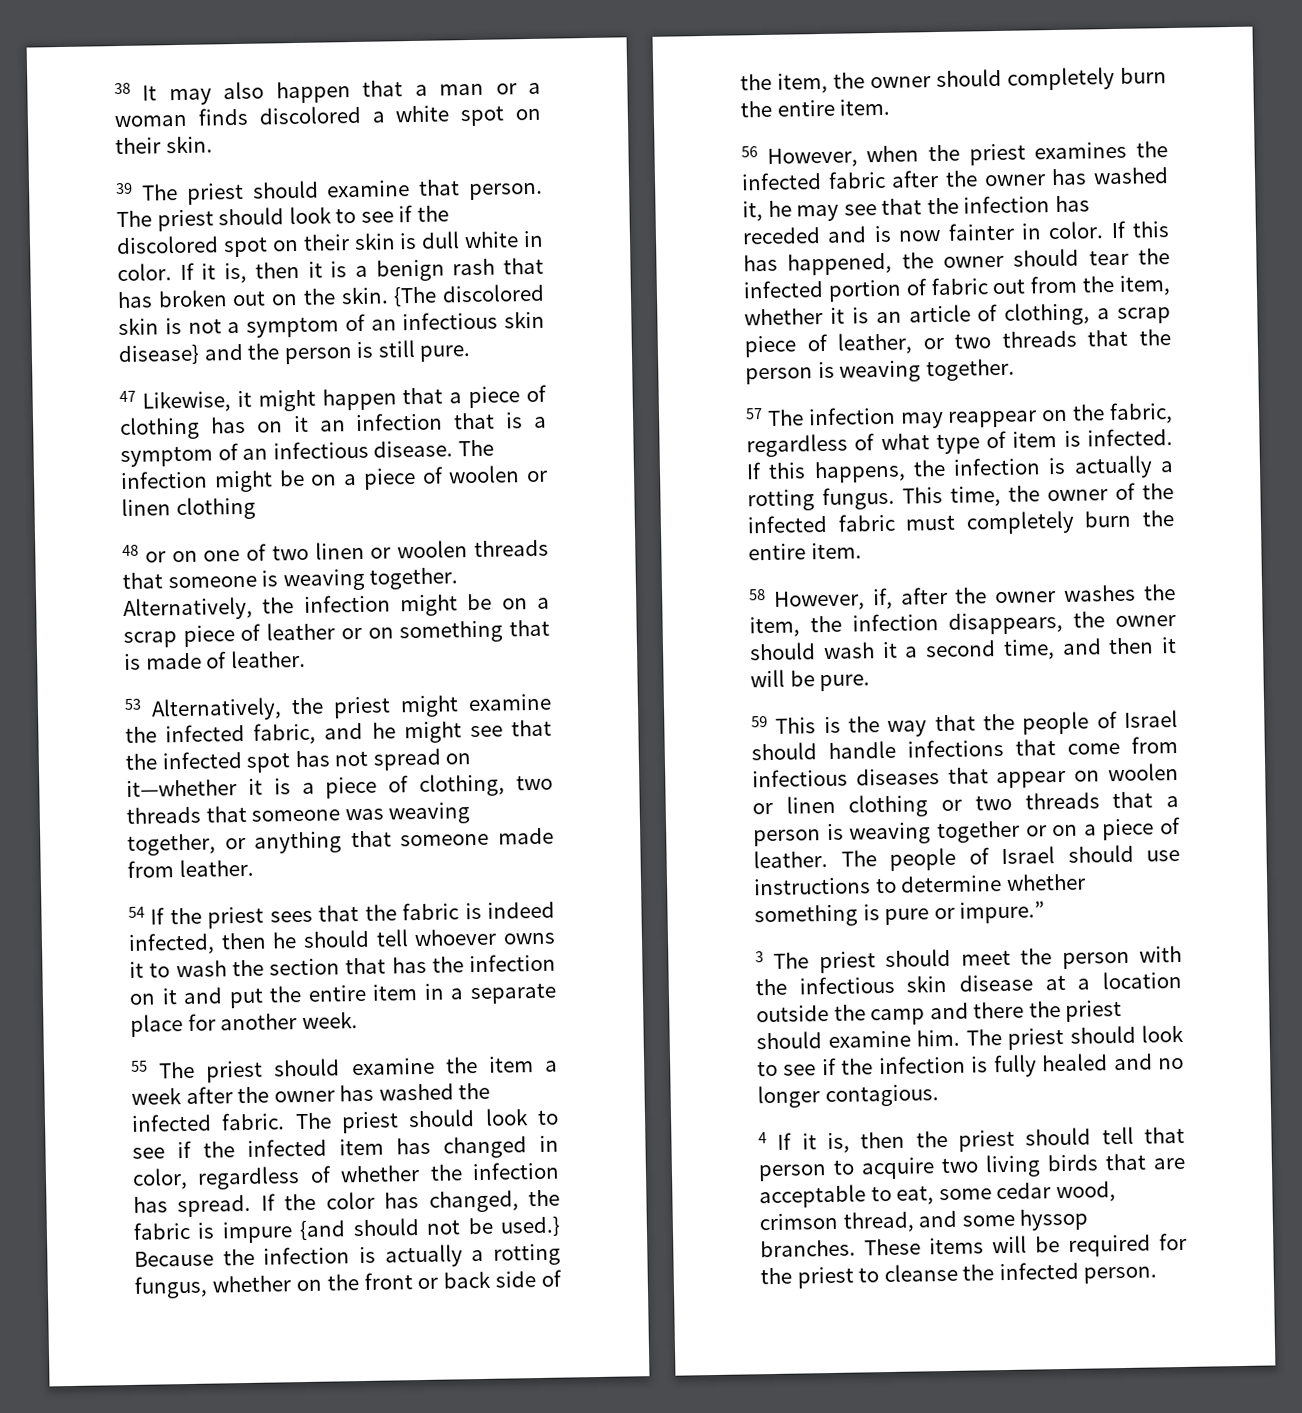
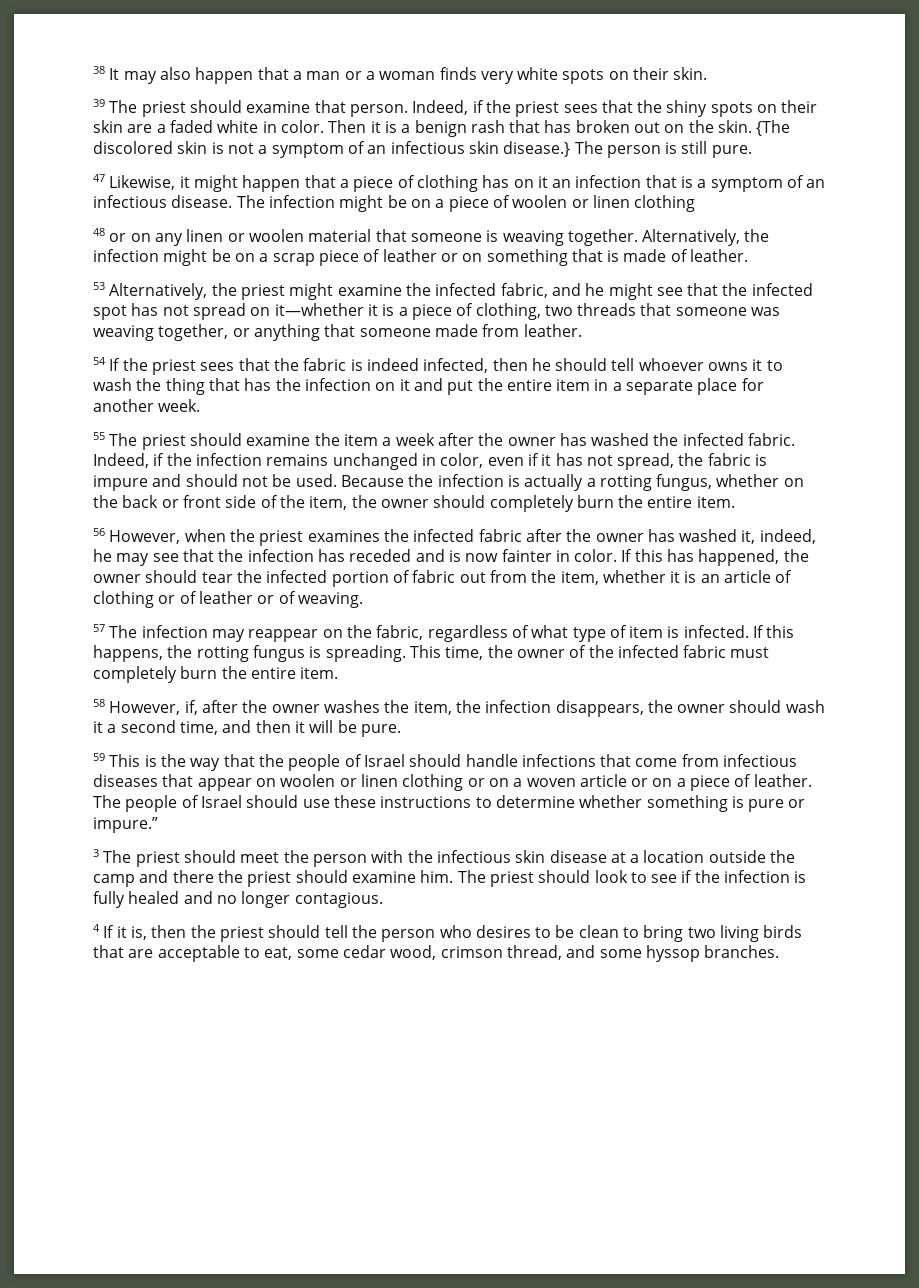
[258,105,506,127] discolored a white spot -> [480,67,605,84] very white spots
[116,204,449,232] [116,230,544,258] [117,261,300,284] The priest should look to see if the discolored spot on their skin is dull white in color. If it is, then -> [412,100,818,117] [93,120,367,133] Indeed, if the priest sees that the shiny spots on their skin are a faded white in color. Then
[118,343,281,367] disease} and the -> [503,141,603,157] disease.} The
[203,543,309,562] one of two -> [154,233,183,246] any
[474,539,549,557] threads -> [308,229,372,242] material
[269,958,340,976] section -> [165,378,205,395] thing
[294,1108,559,1134] [132,1135,559,1159] [132,1161,560,1190] [133,1190,519,1218] The priest should look to see if the infected item has changed in color, regardless of whether the infection has spread. If the color has changed, -> [93,453,675,470] Indeed, if the infection remains unchanged in color, even if it has not spread,
[299,1219,347,1242] {and -> [152,474,182,487] and
[500,1215,561,1238] used.} -> [295,474,337,487] used.
[363,1270,492,1290] front or back -> [122,495,221,508] back or front
(763, 211) none -> [759,529,816,544] indeed,
[1004,302,1171,326] [744,329,1171,358] [745,358,1015,385] clothing, a scrap piece of leather, or two threads that the person is weaving together. -> [93,591,363,608] clothing or of leather or of weaving.
[953,455,1174,479] [747,486,895,512] infection is actually a rotting fungus. -> [196,645,406,662] rotting fungus is spreading.
[974,791,1179,811] [753,820,1020,847] two threads that a person is weaving together -> [488,774,627,787] on a woven article
(1180, 855) none -> [333,795,376,808] these
[1144,1126,1185,1144] [758,1157,935,1182] that person to acquire -> [351,925,684,942] the person who desires to be clean to bring
[864,1232,1187,1257] [760,1261,1158,1289] These items will be required for the priest to cleanse the infected person. -> (780, 951) none

